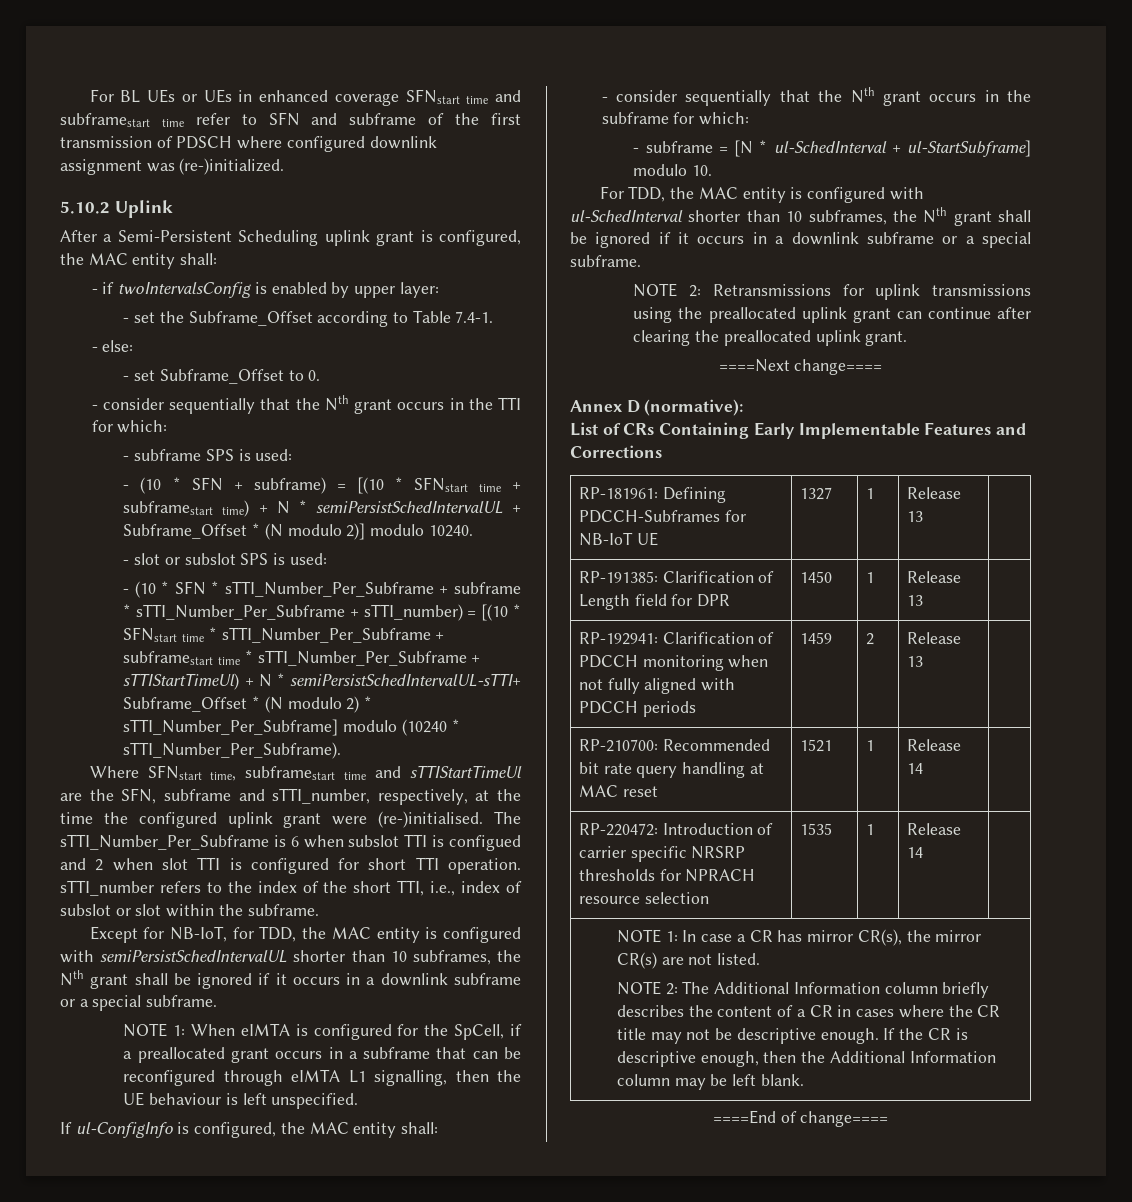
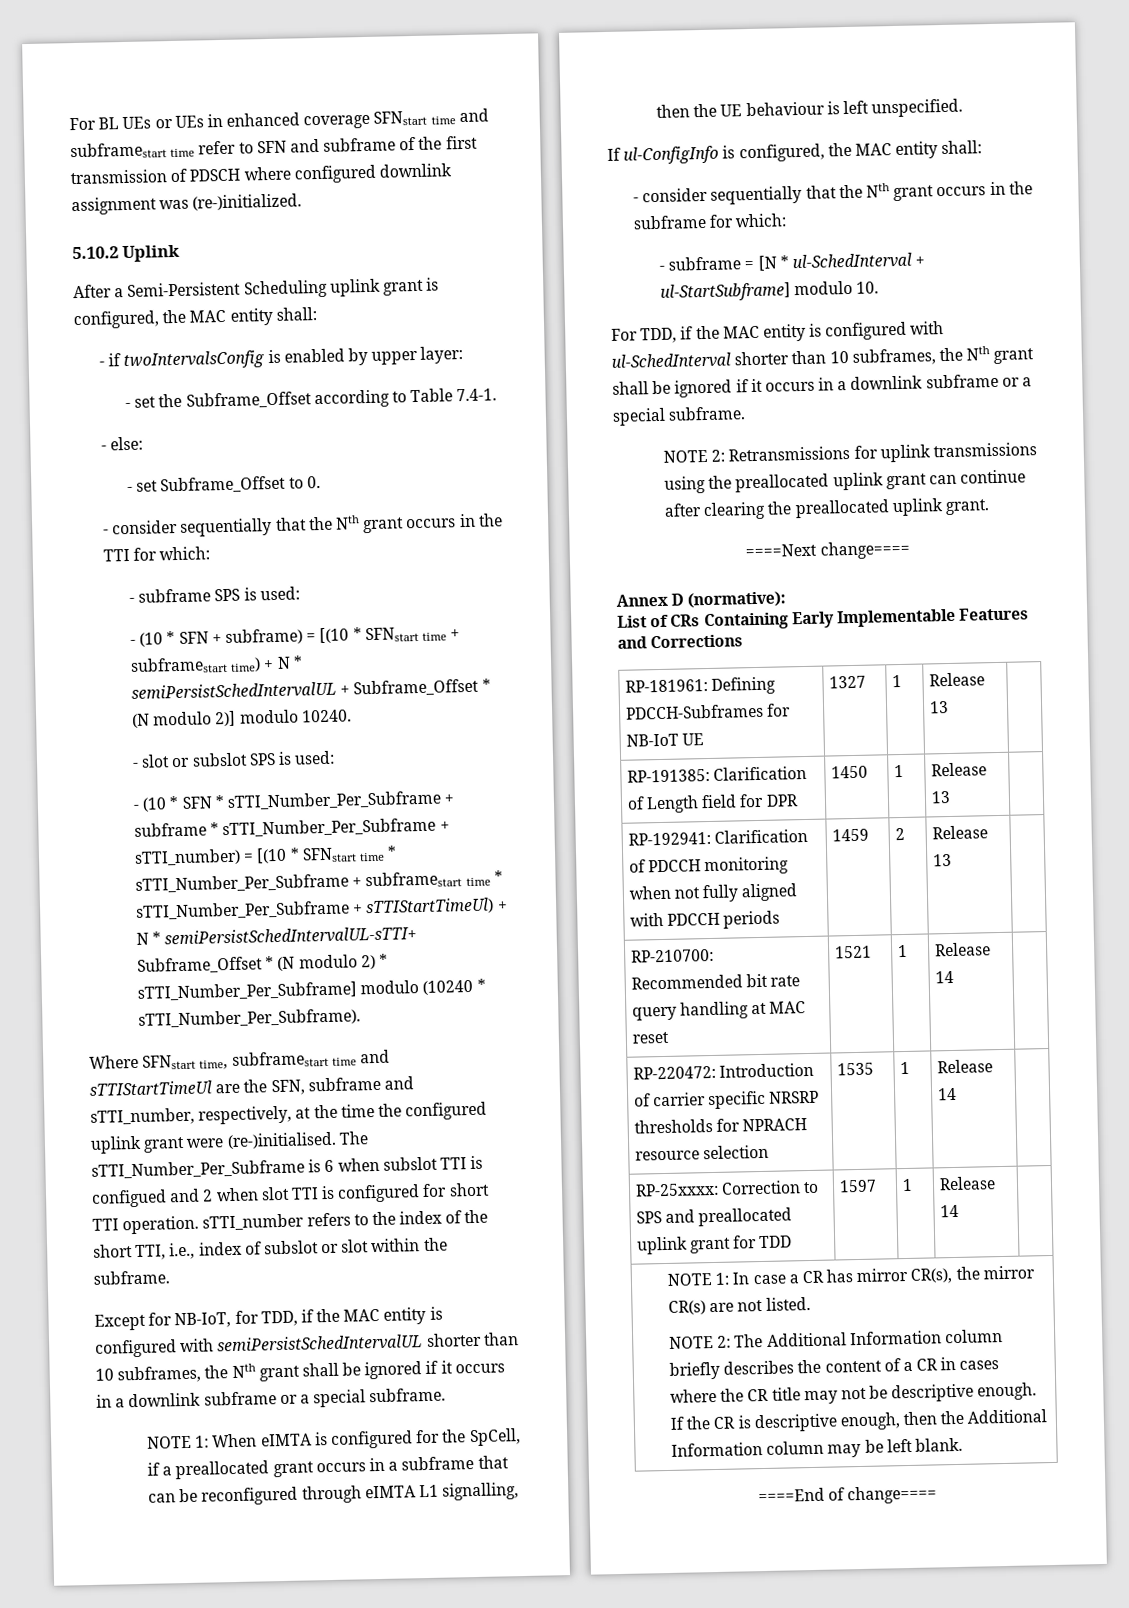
(297, 934) none -> [300,1309,314,1323] if
(666, 194) none -> [680,326,694,340] if
(923, 852) none -> [634,1180,820,1197] [635,1207,793,1227] [636,1235,793,1255] [838,1179,877,1193] [901,1178,913,1192] [938,1176,996,1191] [939,1204,959,1218] // RP-25xxxx: Correction to SPS and preallocated uplink grant for TDD | 1597 | 1 | Release 14 |

